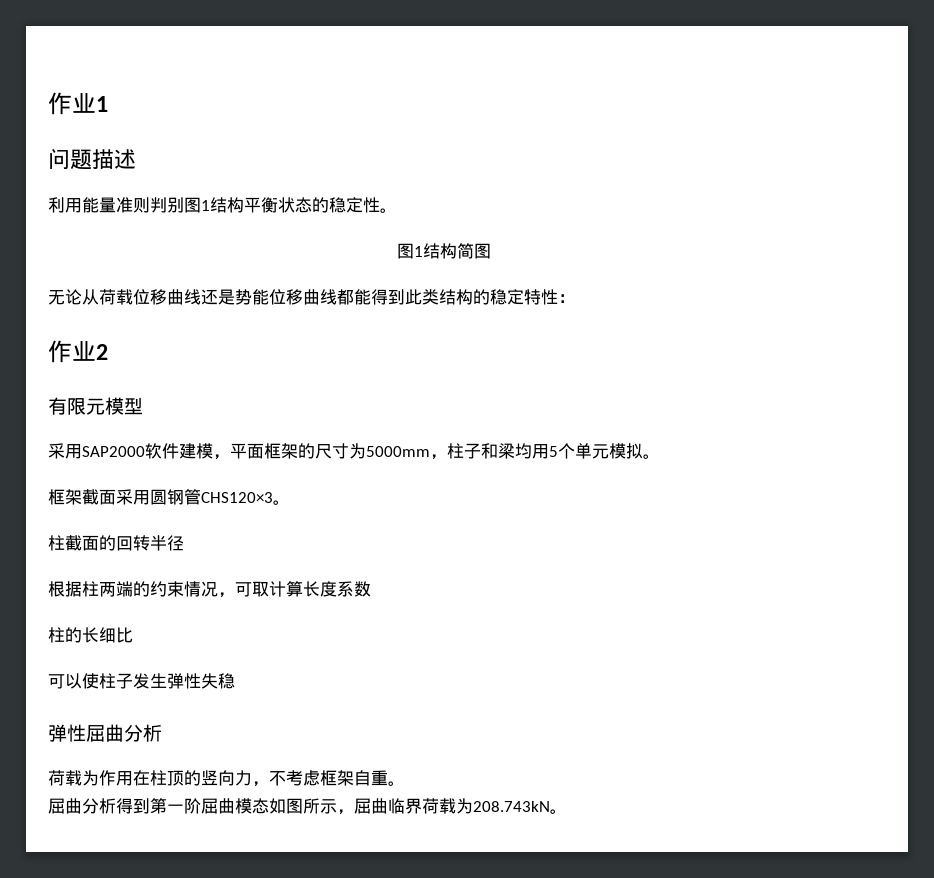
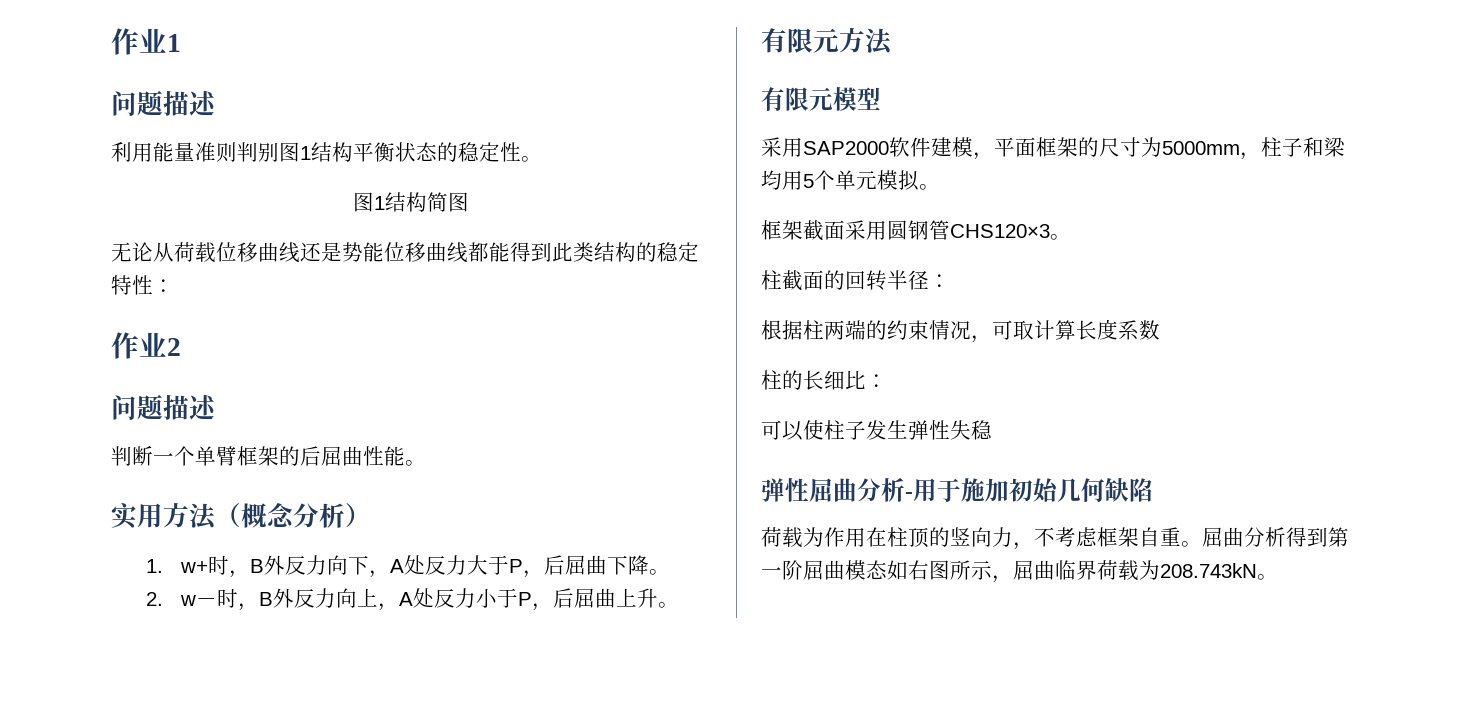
(108, 352) none -> [111,394,217,420] [111,446,426,466] [111,503,371,530] [145,555,670,578] [145,588,679,611] [761,28,893,55] // 问题描述 // 判断一个单臂框架的后屈曲性能。 // 实用方法（概念分析） // 1. w+时，B外反力向下，A处反力大于P，后屈曲下降。 // 2. w－时，B外反力向上，A处反力小于P，后屈曲上升。 // 有限元方法
(184, 543) none -> [929,274,950,288] ：
(133, 635) none -> [866,374,887,388] ：
(162, 733) none -> [905,478,1153,502] -用于施加初始几何缺陷
(405, 783) // -> (1202, 544) none
(286, 806) none -> [908,560,929,580] 右

